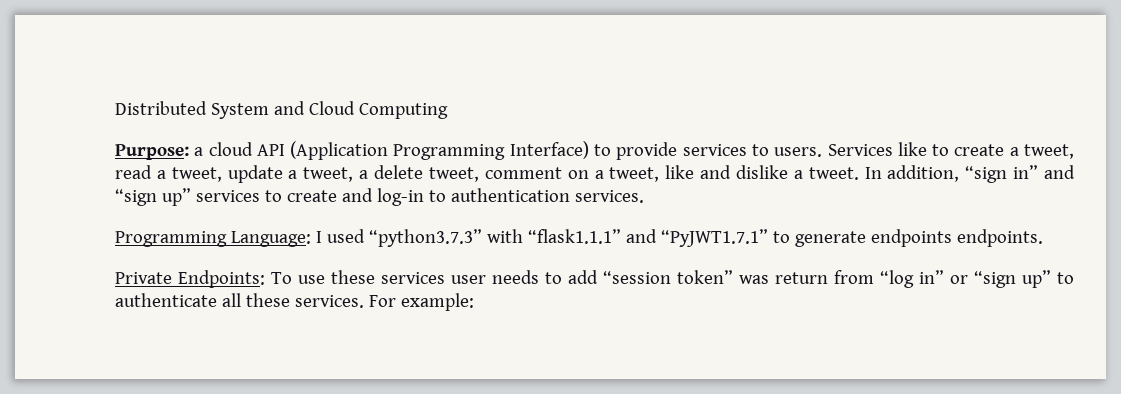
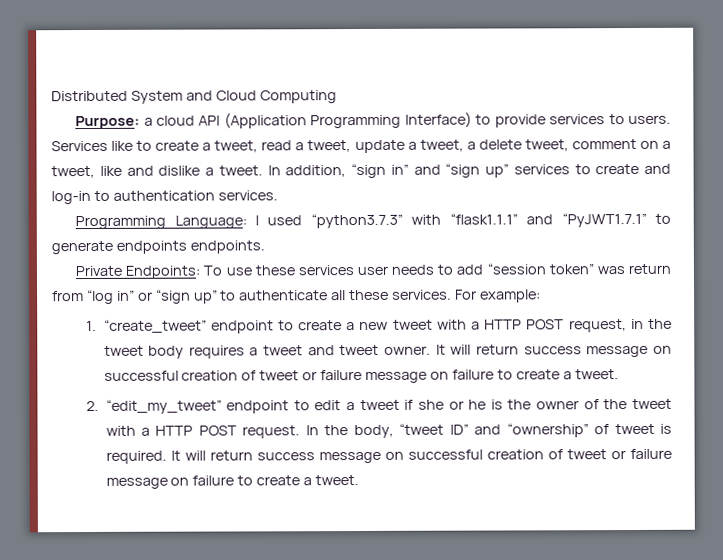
(474, 302) none -> [86,318,672,334] [103,344,672,359] [103,369,619,383] [86,398,673,414] [105,423,672,439] [105,448,672,464] [105,475,360,489] // 1. “create_tweet” endpoint to create a new tweet with a HTTP POST request, in the tweet body requires a tweet and tweet owner. It will return success message on successful creation of tweet or failure message on failure to create a tweet. // 2. “edit_my_tweet” endpoint to edit a tweet if she or he is the owner of the tweet with a HTTP POST request. In the body, “tweet ID” and “ownership” of tweet is required. It will return success message on successful creation of tweet or failure message on failure to create a tweet.

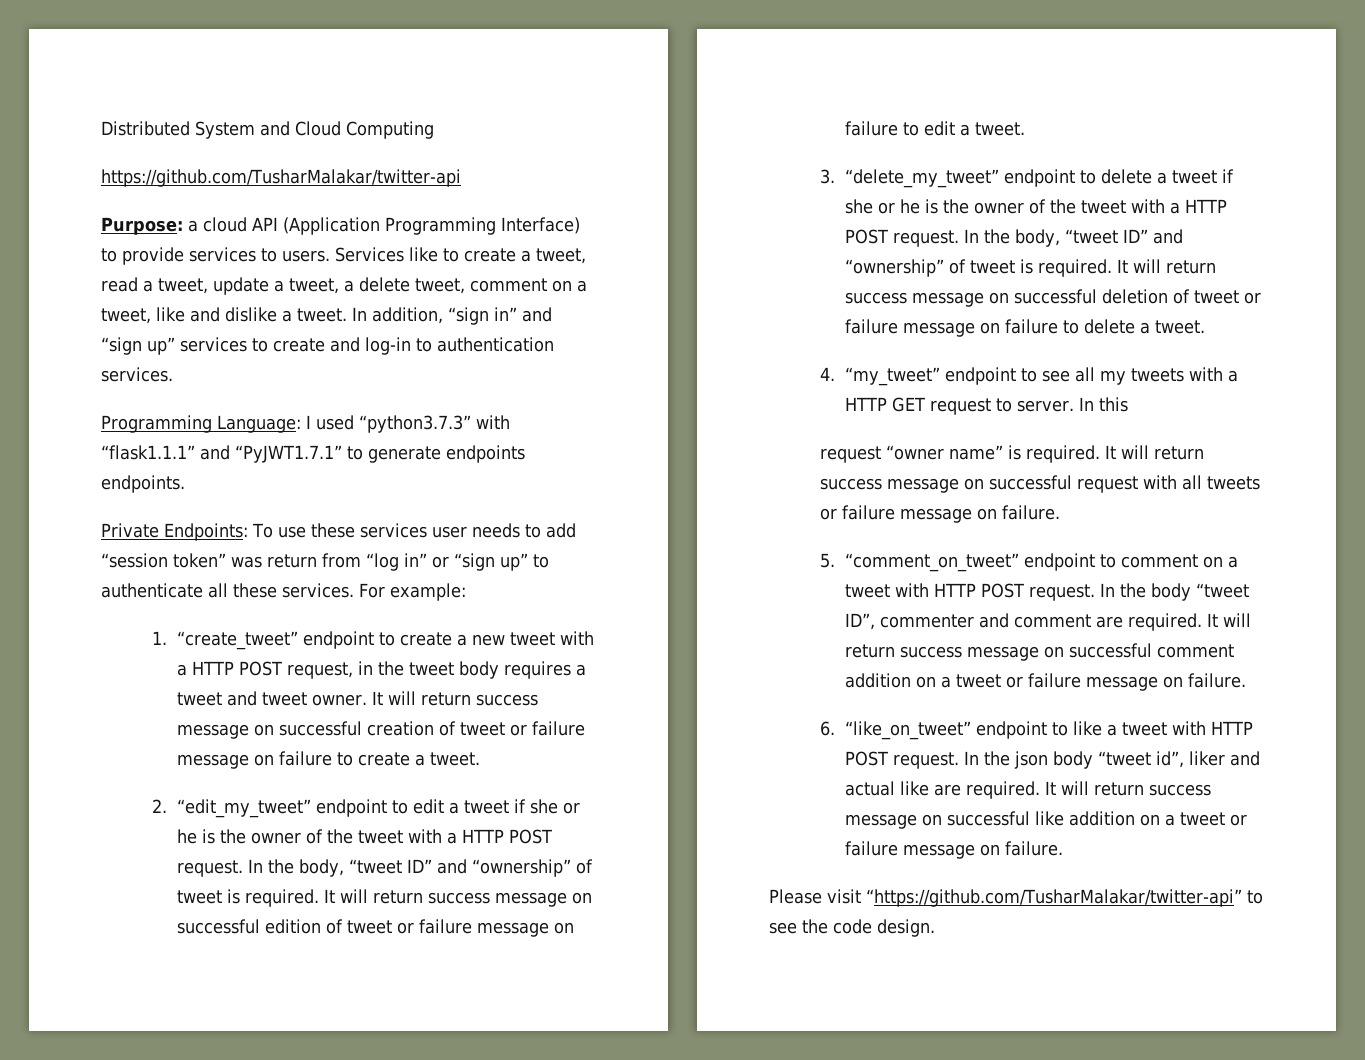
(337, 97) none -> [101,169,461,187] // https://github.com/TusharMalakar/twitter-api
[486,448,672,460] [105,475,360,489] creation of tweet or failure message on failure to create a tweet. -> [265,919,575,937] [845,121,1026,136] [819,169,1235,188] [845,199,1228,214] [845,229,1184,247] [845,259,1217,277] [845,289,1262,307] [845,319,1206,337] [819,367,1239,386] [845,397,1129,415] [819,445,1204,463] [819,475,1260,493] [819,505,1060,523] [819,553,1239,572] [845,583,1250,601] [845,613,1252,631] [845,643,1235,661] [845,673,1247,691] [819,721,1254,740] [845,751,1261,769] [845,781,1212,799] [845,811,1248,829] [845,841,1064,859] [769,889,1263,907] [769,919,935,937] edition of tweet or failure message on failure to edit a tweet. // 3. “delete_my_tweet” endpoint to delete a tweet if she or he is the owner of the tweet with a HTTP POST request. In the body, “tweet ID” and “ownership” of tweet is required. It will return success message on successful deletion of tweet or failure message on failure to delete a tweet. // 4. “my_tweet” endpoint to see all my tweets with a HTTP GET request to server. In this // request “owner name” is required. It will return success message on successful request with all tweets or failure message on failure. // 5. “comment_on_tweet” endpoint to comment on a tweet with HTTP POST request. In the body “tweet ID”, commenter and comment are required. It will return success message on successful comment addition on a tweet or failure message on failure. // 6. “like_on_tweet” endpoint to like a tweet with HTTP POST request. In the json body “tweet id”, liker and actual like are required. It will return success message on successful like addition on a tweet or failure message on failure. // Please visit “https://github.com/TusharMalakar/twitter-api” to see the code design.

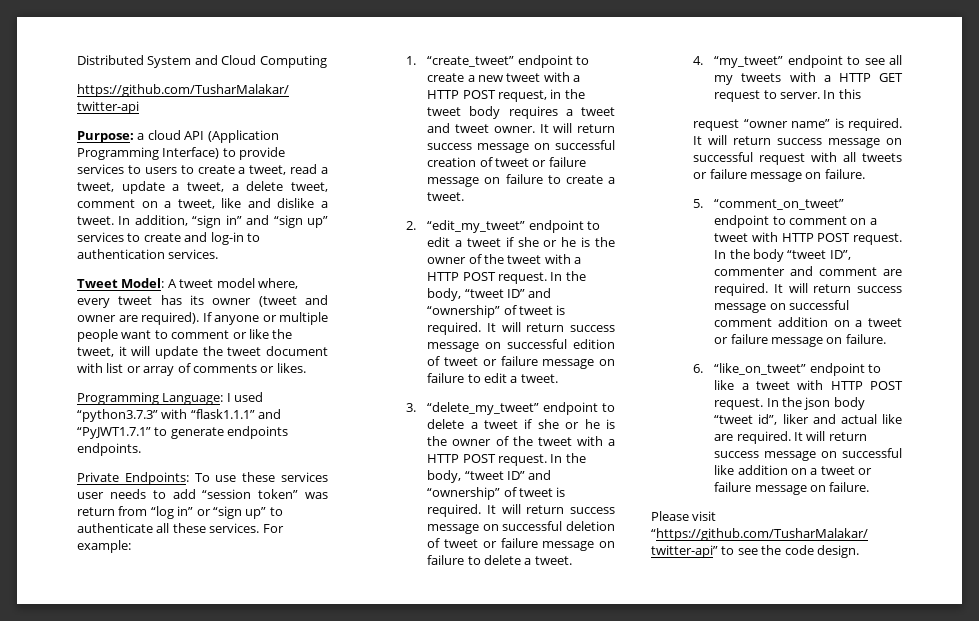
[282,247,438,262] users. Services like -> [144,167,177,174] users
(173, 374) none -> [77,278,298,289] [77,295,328,308] [77,312,328,325] [77,329,293,342] [77,346,328,359] [77,363,306,376] // Tweet Model: A tweet model where, every tweet has its owner (tweet and owner are required). If anyone or multiple people want to comment or like the tweet, it will update the tweet document with list or array of comments or likes.

